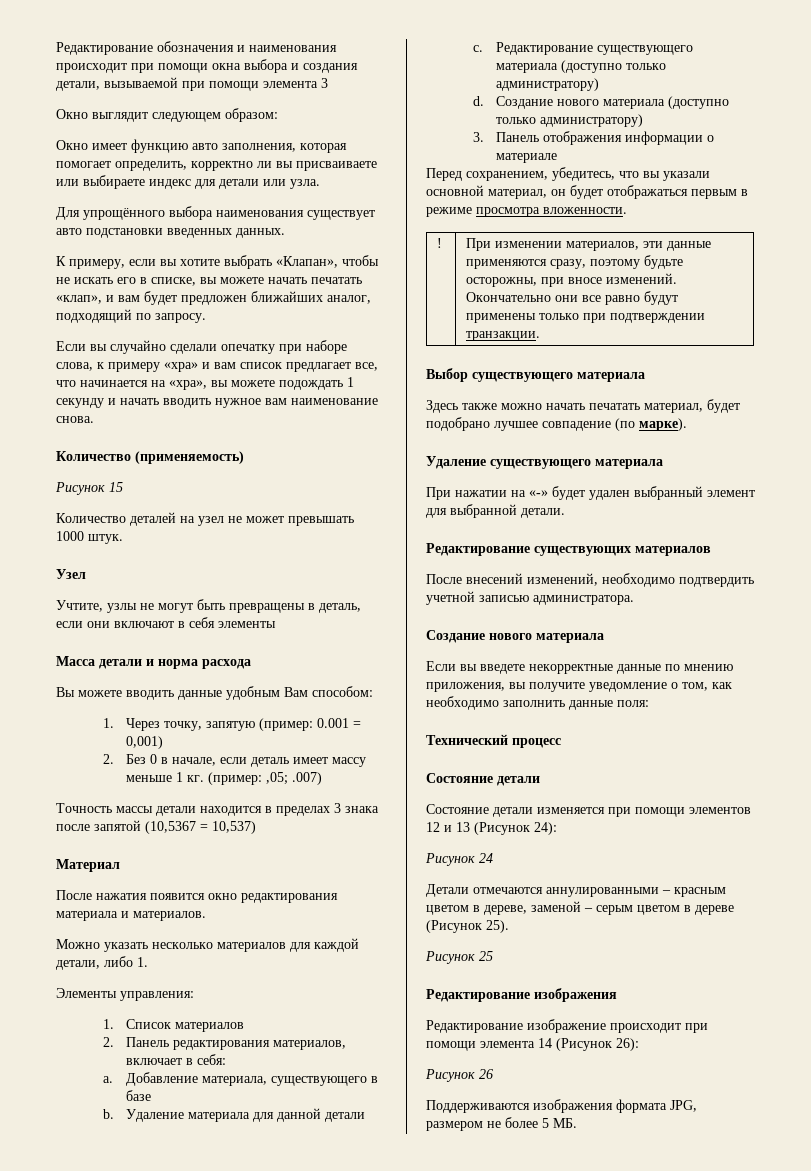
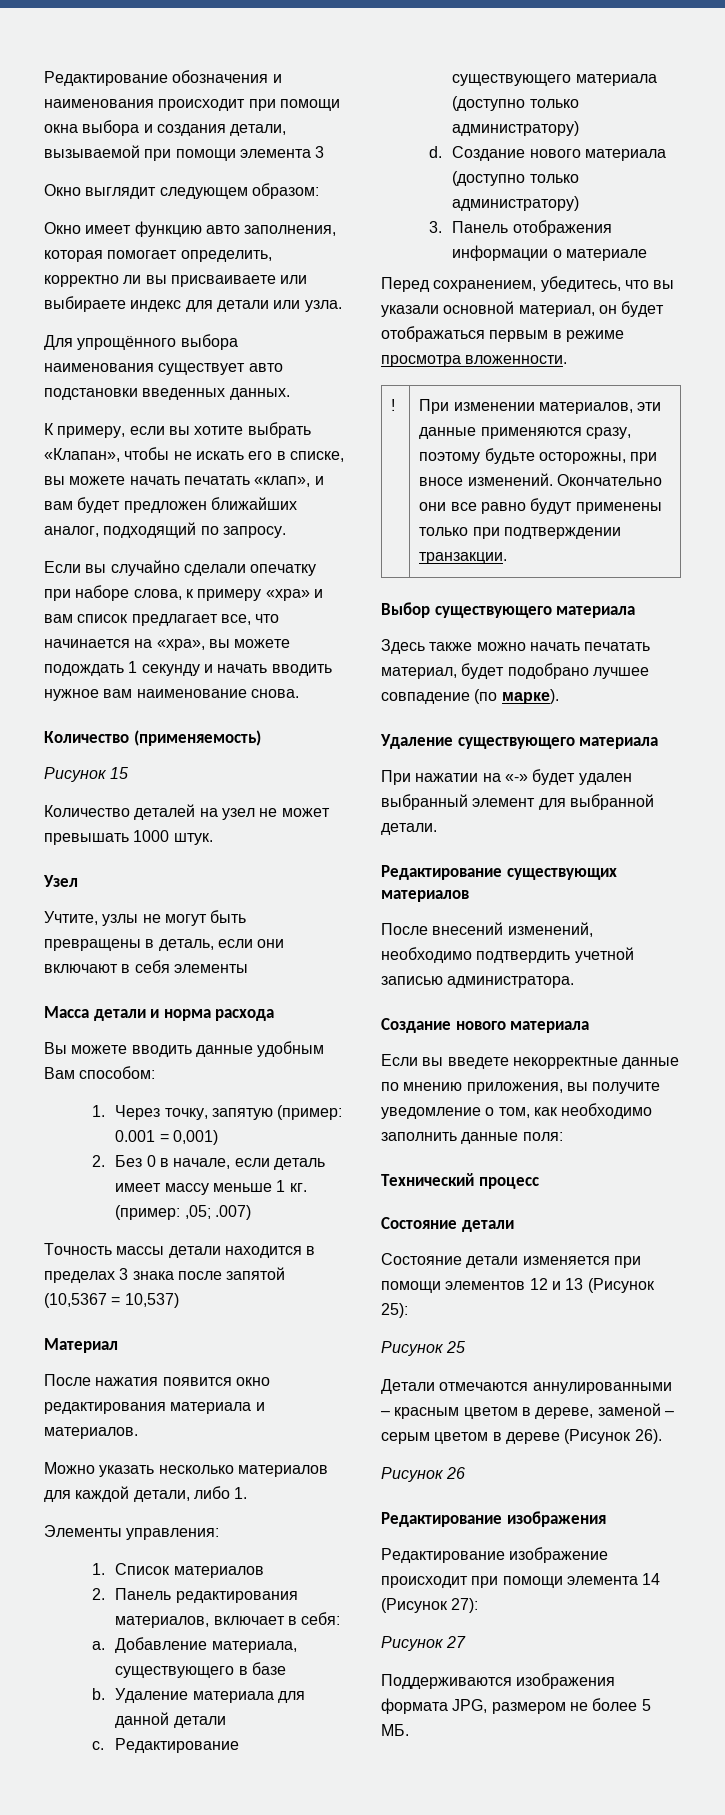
[534,822,557,835] [425,853,493,866] 24): // Рисунок 24 -> [381,1303,408,1318] [381,1341,466,1356] 25): // Рисунок 25
[486,920,509,933] [425,951,493,964] 25). // Рисунок 25 -> [634,1429,662,1444] [381,1467,466,1482] 26). // Рисунок 26
[616,1038,639,1051] [425,1069,493,1082] 26): // Рисунок 26 -> [451,1598,479,1613] [381,1636,467,1651] 27): // Рисунок 27

